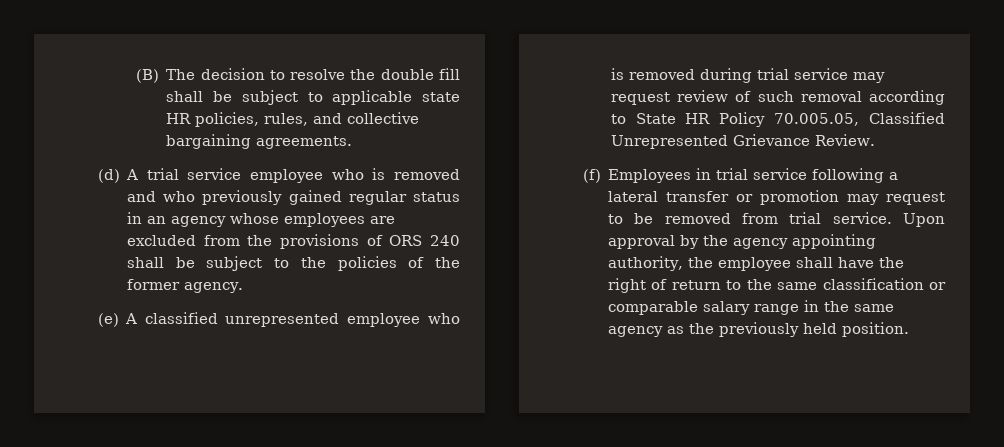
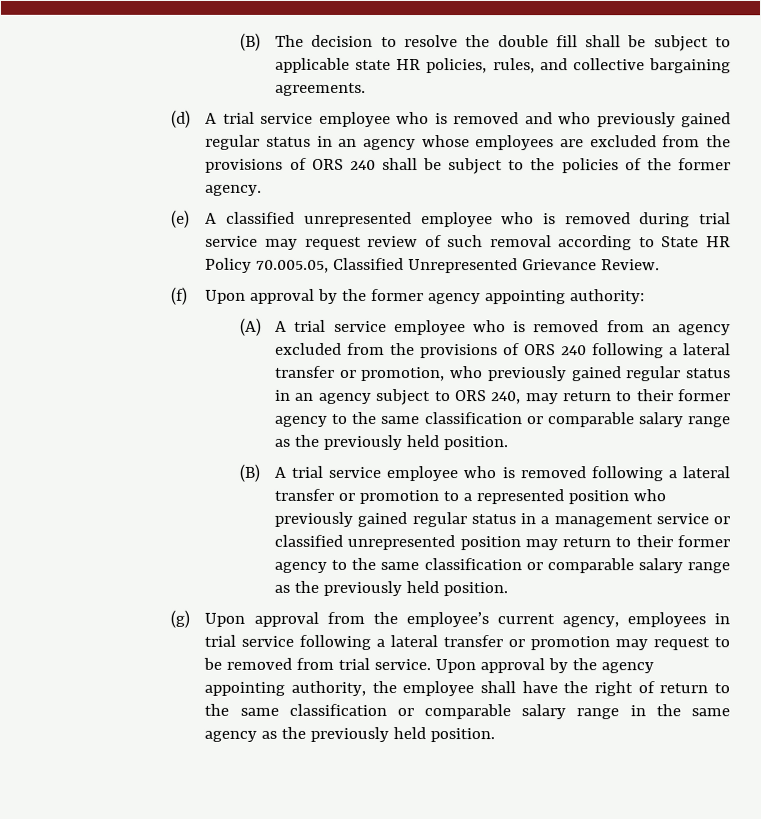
[607,169,691,183] Employees -> [205,288,646,305] [240,317,731,336] [275,342,732,359] [275,365,732,382] [275,388,731,406] [274,411,731,428] [274,434,509,451] [239,463,730,482] [274,488,667,505] [274,511,731,528] [274,534,731,551] [274,557,731,574] [274,580,509,597] [169,609,706,628] Upon approval by the former agency appointing authority: // (A) A trial service employee who is removed from an agency excluded from the provisions of ORS 240 following a lateral transfer or promotion, who previously gained regular status in an agency subject to ORS 240, may return to their former agency to the same classification or comparable salary range as the previously held position. // (B) A trial service employee who is removed following a lateral transfer or promotion to a represented position who previously gained regular status in a management service or classified unrepresented position may return to their former agency to the same classification or comparable salary range as the previously held position. // (g) Upon approval from the employee’s current agency, employees

